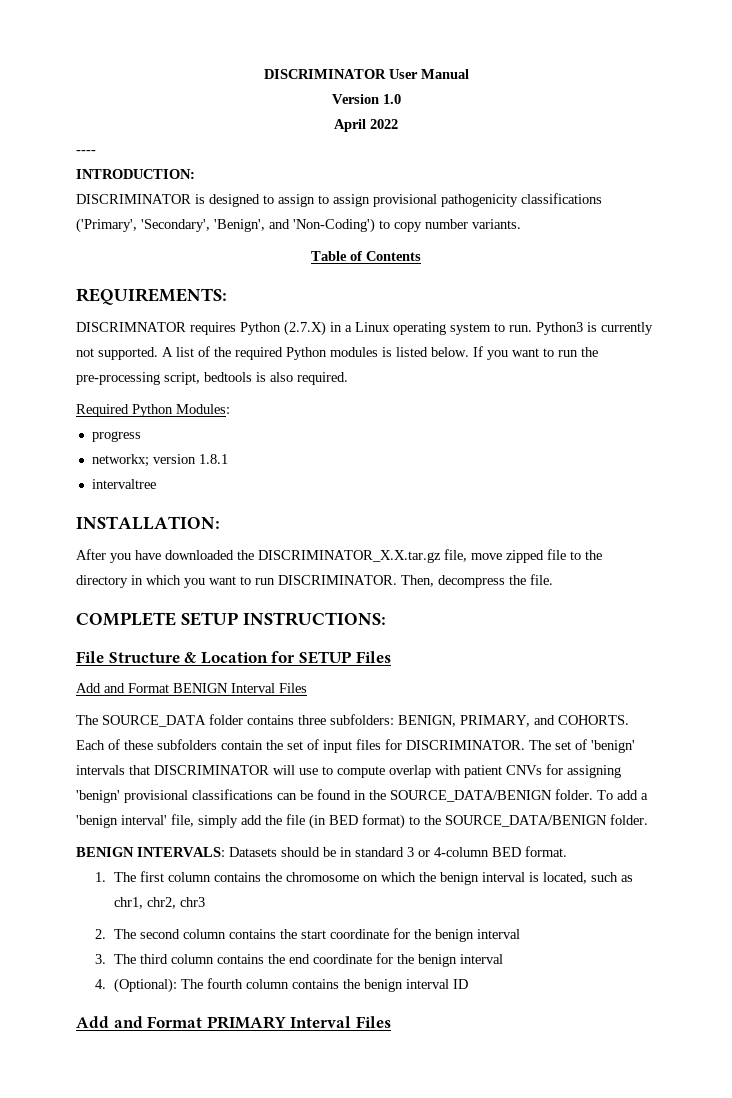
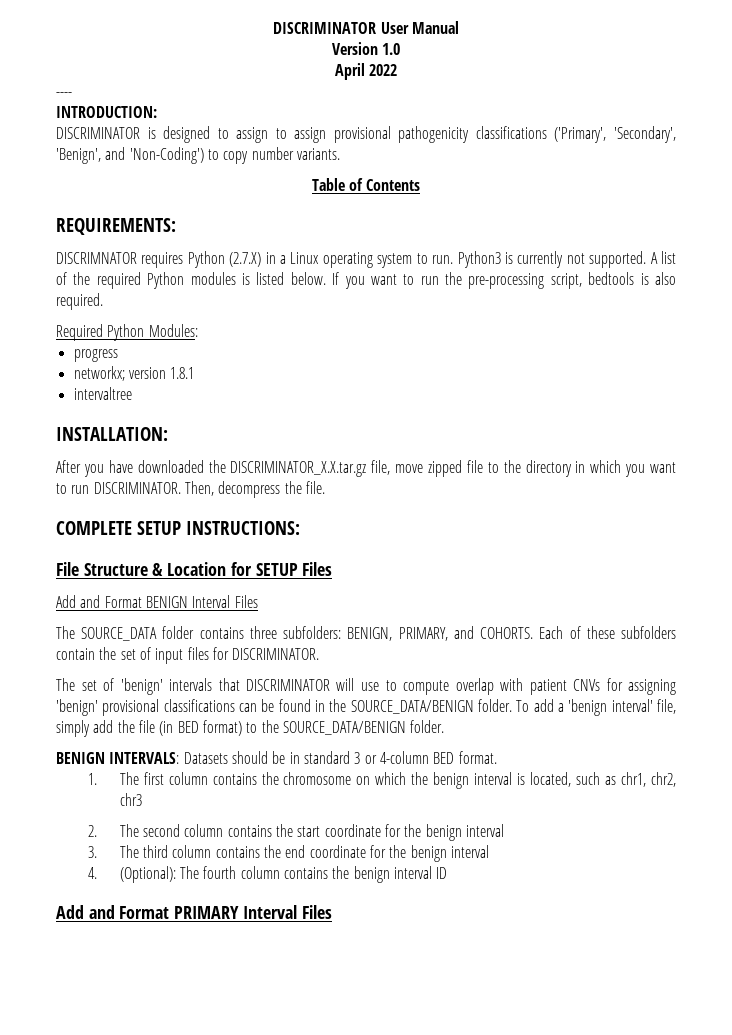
(525, 745) none -> (320, 654) //

